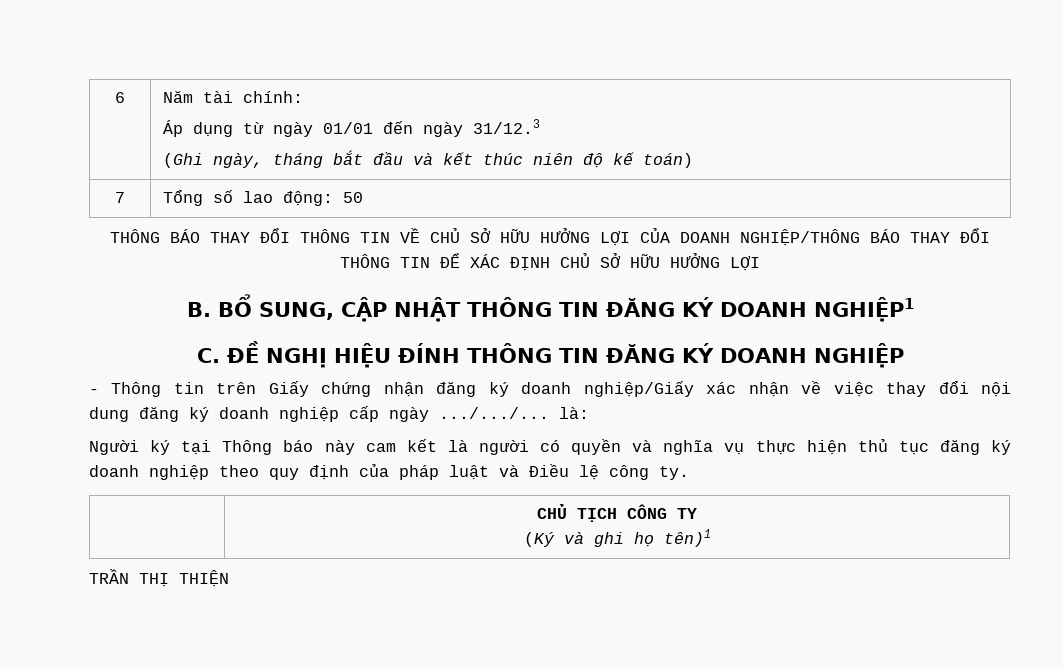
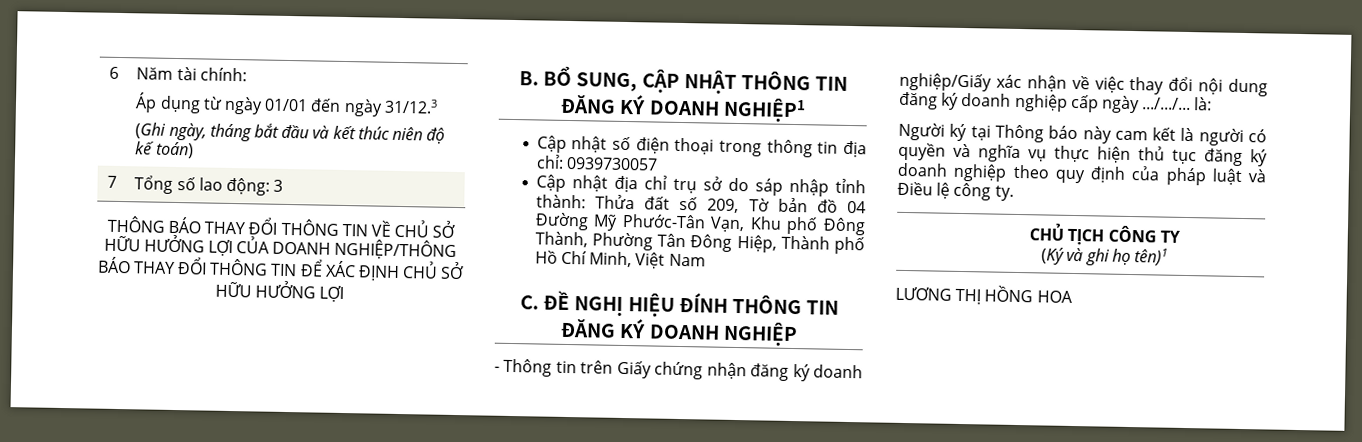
[342,192,363,203] 50 -> [273,179,284,192] 3
(914, 309) none -> [536,135,867,158] [535,154,658,171] [535,174,866,197] [535,194,866,214] [534,212,866,236] [534,231,865,255] [534,250,706,269] // Cập nhật số điện thoại trong thông tin địa chỉ: 0939730057 // Cập nhật địa chỉ trụ sở do sáp nhập tỉnh thành: Thửa đất số 209, Tờ bản đồ 04 Đường Mỹ Phước-Tân Vạn, Khu phố Đông Thành, Phường Tân Đông Hiệp, Thành phố Hồ Chí Minh, Việt Nam
[89,569,229,587] TRẦN THỊ THIỆN -> [895,285,1073,305] LƯƠNG THỊ HỒNG HOA

